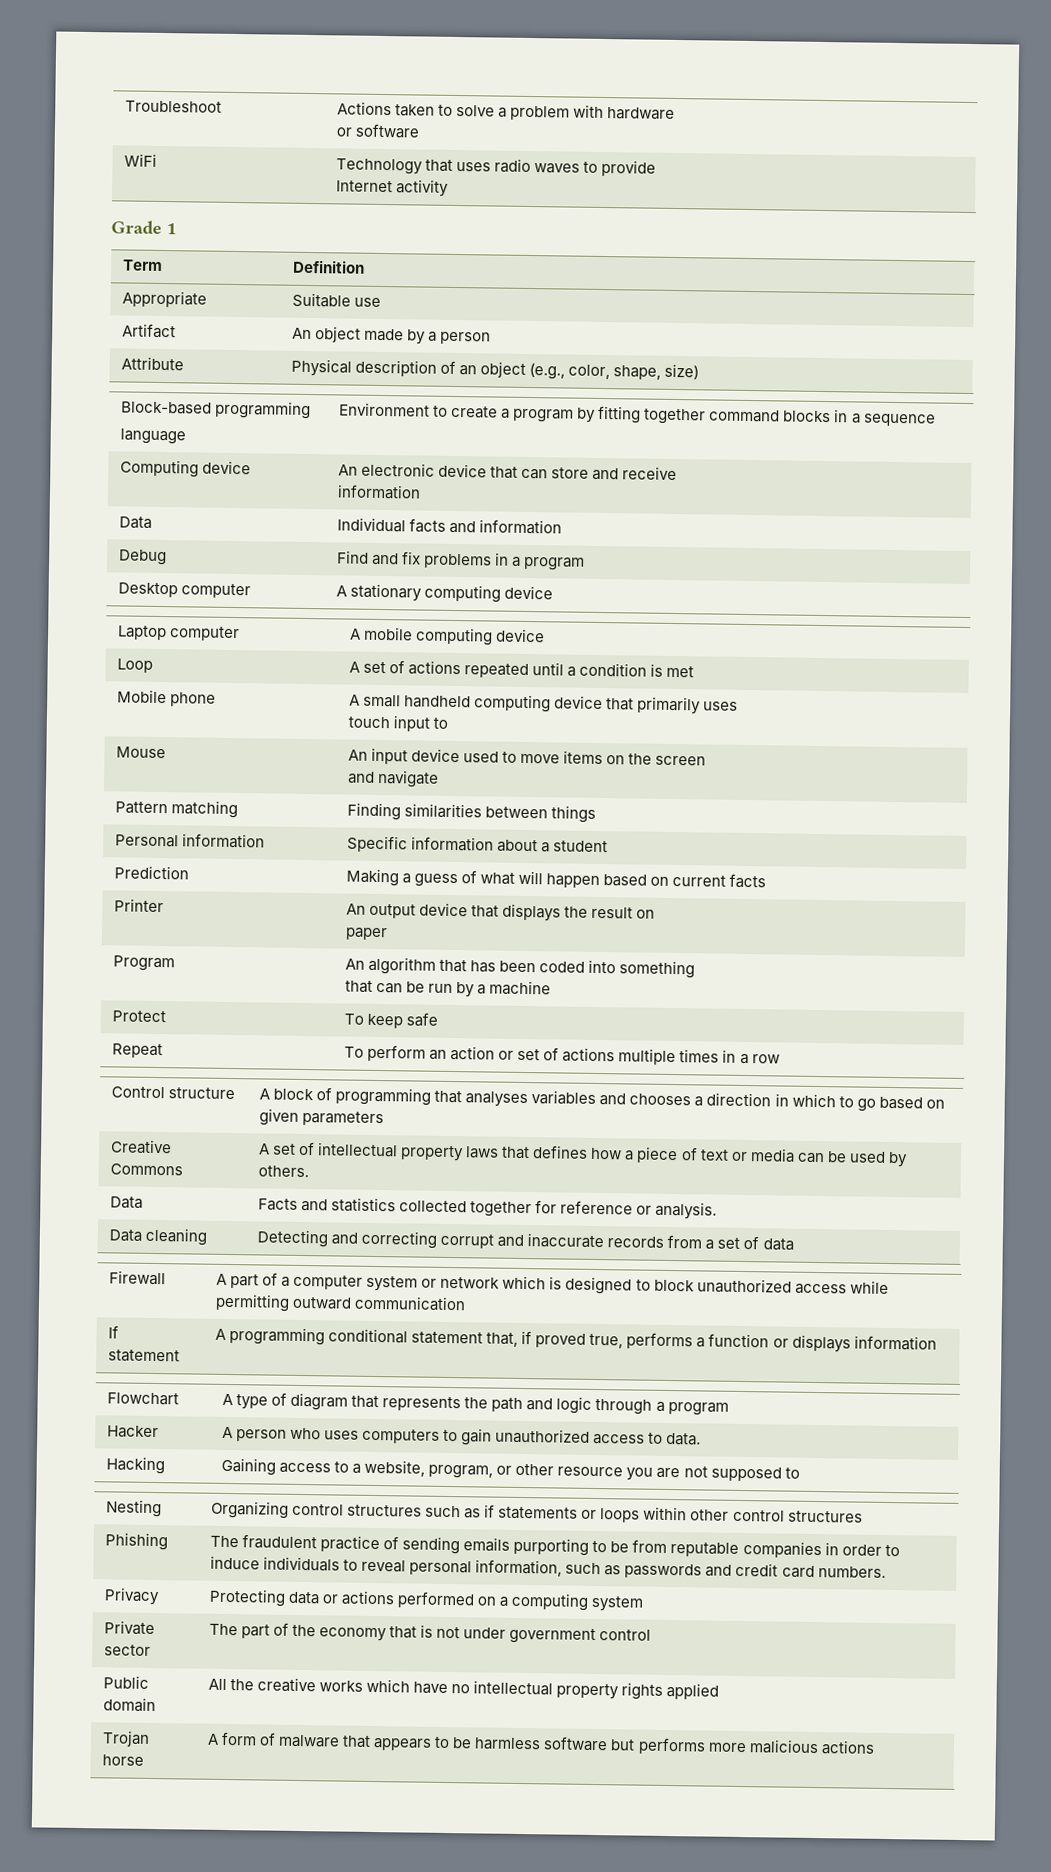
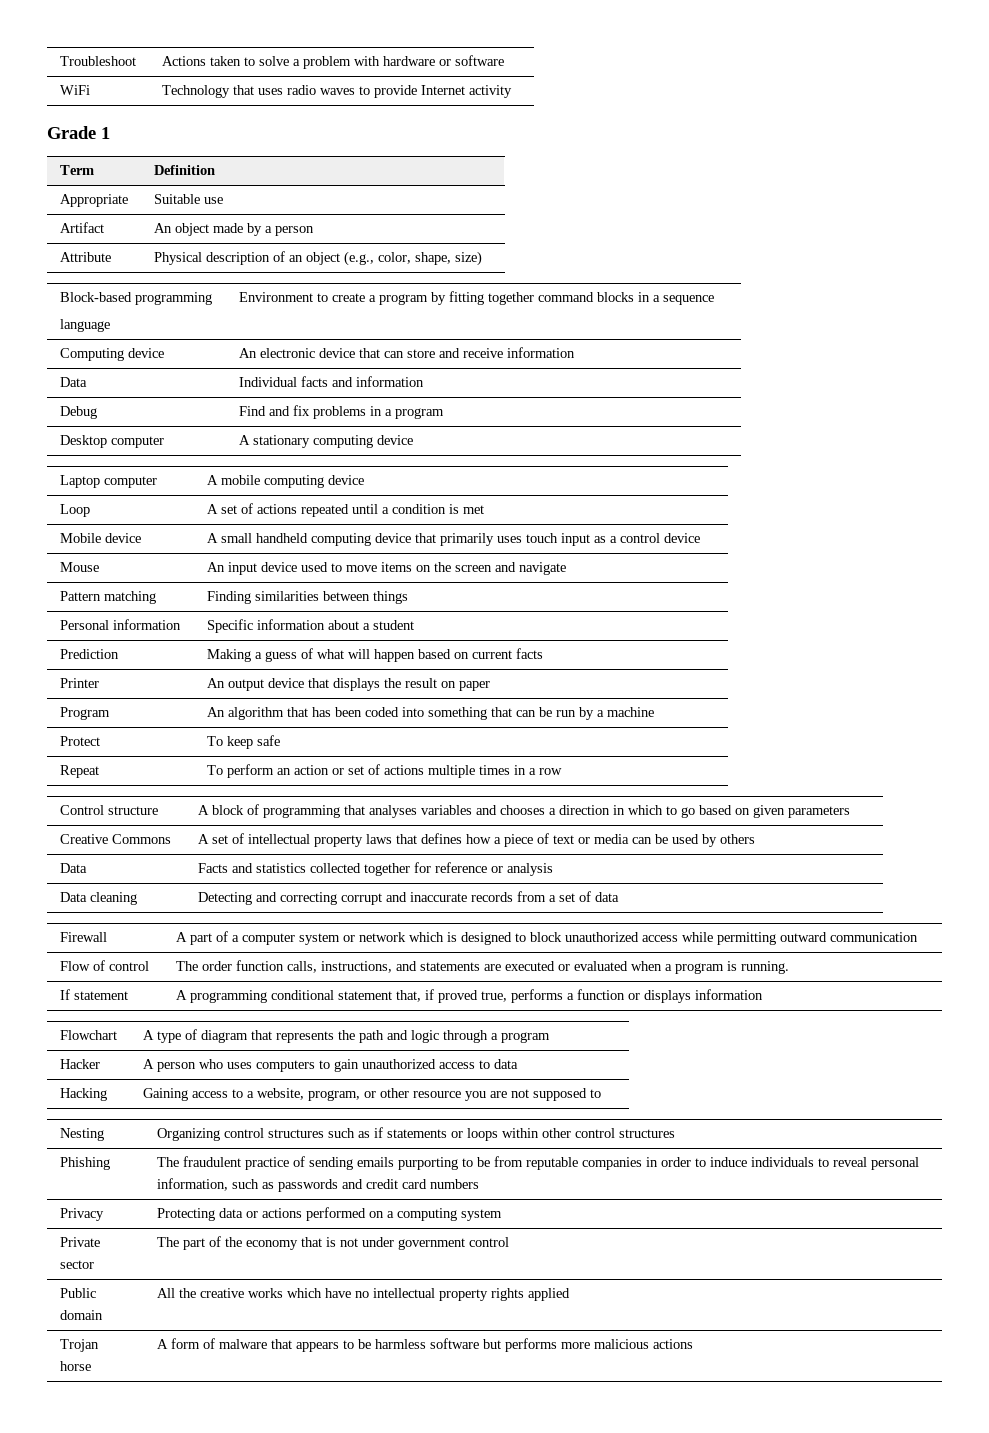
(676, 113) // -> (435, 61) none
(657, 168) // -> (417, 91) none
(678, 473) // -> (503, 353) none
[170,692,217,707] phone -> [104,533,141,543] device
(739, 706) // -> (522, 539) none
[433,717,449,729] to -> [593,533,700,543] as a control device
(707, 760) // -> (492, 568) none
(656, 914) // -> (456, 684) none
(696, 969) // -> (487, 713) none
[257,1165,309,1178] others. -> [719,834,755,844] others
[655,1201,718,1220] analysis. -> [506,863,553,876] analysis
(467, 1303) none -> [59,960,149,971] [175,960,789,974] // Flow of control | The order function calls, instructions, and statements are executed or evaluated when a program is running.
[666,1432,702,1446] data. -> [493,1059,518,1069] data
[817,1566,886,1578] numbers. -> [429,1179,479,1189] numbers

